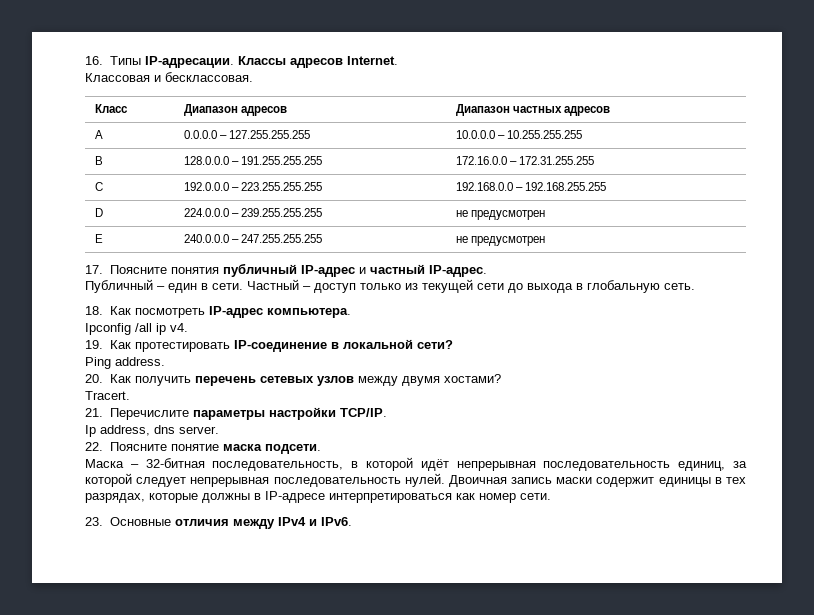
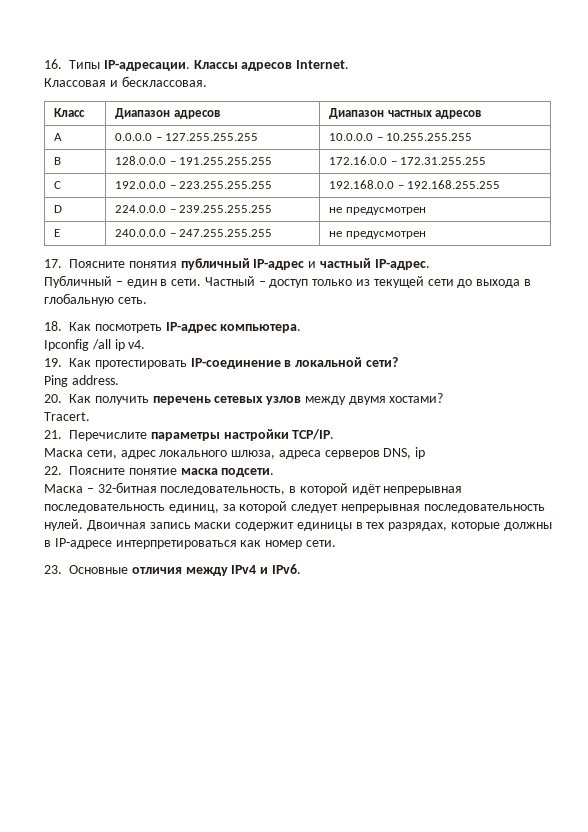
[85,425,219,437] Ip address, dns server. -> [44,447,426,459] Маска сети, адрес локального шлюза, адреса серверов DNS, ip

